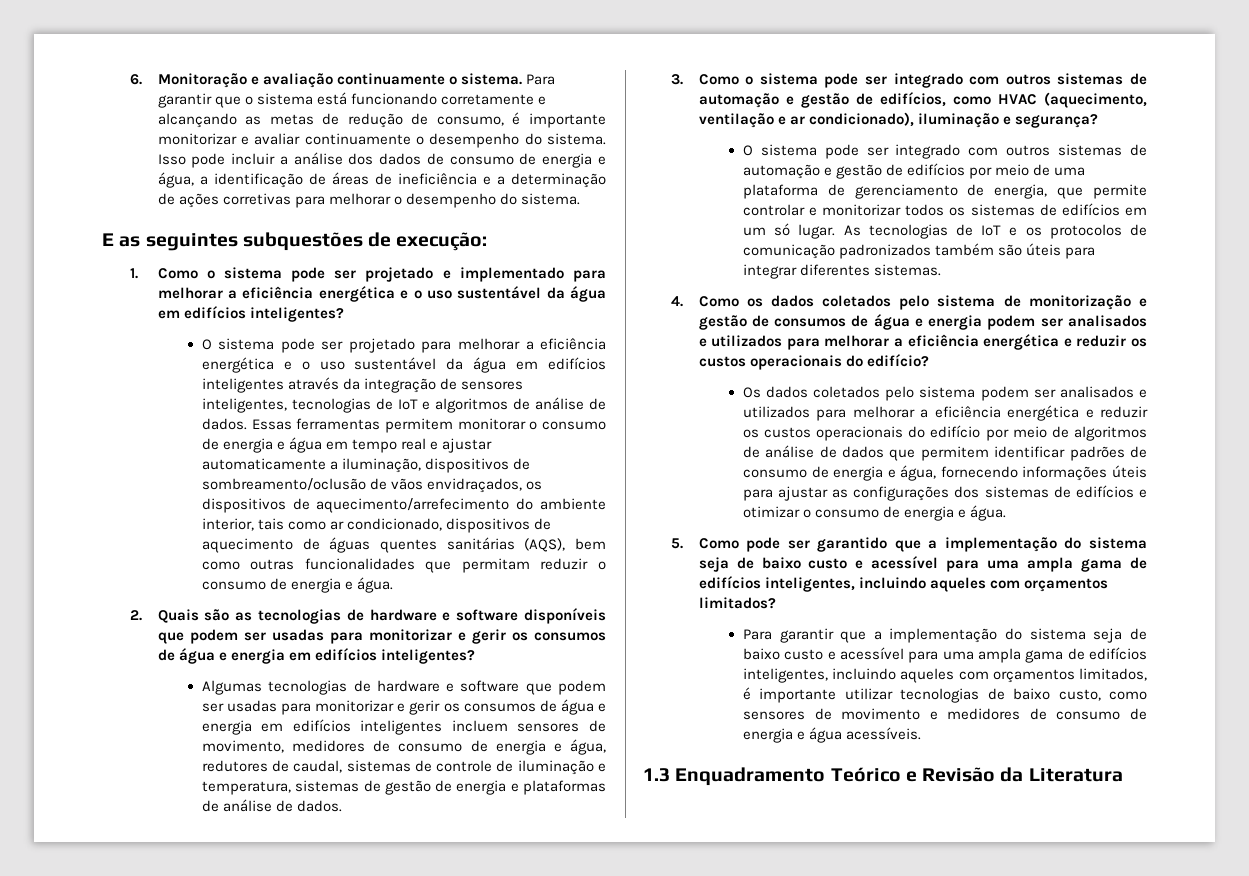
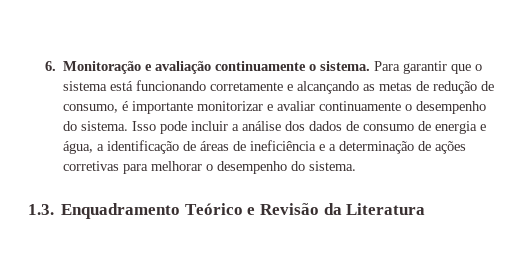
[102,232,488,251] [129,267,606,282] [157,286,606,302] [157,306,344,322] [201,338,606,353] [201,357,606,373] [201,377,524,393] [201,397,606,413] [201,418,606,433] [201,437,493,453] [201,458,531,473] [201,478,543,493] [201,498,606,513] [201,518,552,533] [201,537,606,553] [201,558,606,573] [201,577,394,593] [129,608,606,624] [157,629,607,644] [157,648,475,664] [201,680,606,695] [201,699,607,715] [201,719,606,735] [201,739,606,755] [201,760,606,775] [201,780,606,795] [201,799,343,812] [670,73,1147,88] [698,92,1147,108] [698,112,1098,128] [742,144,1147,159] [742,163,1086,179] [742,184,1147,199] [742,203,1147,216] [742,223,1147,239] [742,243,1096,259] [742,264,942,279] [670,295,1147,310] [698,314,1147,330] [698,334,1147,350] [698,354,929,370] [742,386,1147,401] [742,405,1149,421] [742,425,1147,441] [742,445,1147,461] [742,465,1147,481] [742,485,1147,501] [742,505,1007,521] [670,537,1147,552] [698,556,1147,572] [698,576,1108,592] [698,597,776,609] [742,628,1147,643] [742,647,1147,663] [742,668,1147,683] [742,687,1147,703] [742,708,1147,720] [742,727,922,743] [643,768,670,782] E as seguintes subquestões de execução: // 1. Como o sistema pode ser projetado e implementado para melhorar a eficiência energética e o uso sustentável da água em edifícios inteligentes? // O sistema pode ser projetado para melhorar a eficiência energética e o uso sustentável da água em edifícios inteligentes através da integração de sensores inteligentes, tecnologias de IoT e algoritmos de análise de dados. Essas ferramentas permitem monitorar o consumo de energia e água em tempo real e ajustar automaticamente a iluminação, dispositivos de sombreamento/oclusão de vãos envidraçados, os dispositivos de aquecimento/arrefecimento do ambiente interior, tais como ar condicionado, dispositivos de aquecimento de águas quentes sanitárias (AQS), bem como outras funcionalidades que permitam reduzir o consumo de energia e água. // 2. Quais são as tecnologias de hardware e software disponíveis que podem ser usadas para monitorizar e gerir os consumos de água e energia em edifícios inteligentes? // Algumas tecnologias de hardware e software que podem ser usadas para monitorizar e gerir os consumos de água e energia em edifícios inteligentes incluem sensores de movimento, medidores de consumo de energia e água, redutores de caudal, sistemas de controle de iluminação e temperatura, sistemas de gestão de energia e plataformas de análise de dados. // 3. Como o sistema pode ser integrado com outros sistemas de automação e gestão de edifícios, como HVAC (aquecimento, ventilação e ar condicionado), iluminação e segurança? // O sistema pode ser integrado com outros sistemas de automação e gestão de edifícios por meio de uma plataforma de gerenciamento de energia, que permite controlar e monitorizar todos os sistemas de edifícios em um só lugar. As tecnologias de IoT e os protocolos de comunicação padronizados também são úteis para integrar diferentes sistemas. // 4. Como os dados coletados pelo sistema de monitorização e gestão de consumos de água e energia podem ser analisados e utilizados para melhorar a eficiência energética e reduzir os custos operacionais do edifício? // Os dados coletados pelo sistema podem ser analisados e utilizados para melhorar a eficiência energética e reduzir os custos operacionais do edifício por meio de algoritmos de análise de dados que permitem identificar padrões de consumo de energia e água, fornecendo informações úteis para ajustar as configurações dos sistemas de edifícios e otimizar o consumo de energia e água. // 5. Como pode ser garantido que a implementação do sistema seja de baixo custo e acessível para uma ampla gama de edifícios inteligentes, incluindo aqueles com orçamentos limitados? // Para garantir que a implementação do sistema seja de baixo custo e acessível para uma ampla gama de edifícios inteligentes, incluindo aqueles com orçamentos limitados, é importante utilizar tecnologias de baixo custo, como sensores de movimento e medidores de consumo de energia e água acessíveis. // 1.3 -> [28,204,54,215] 1.3.

